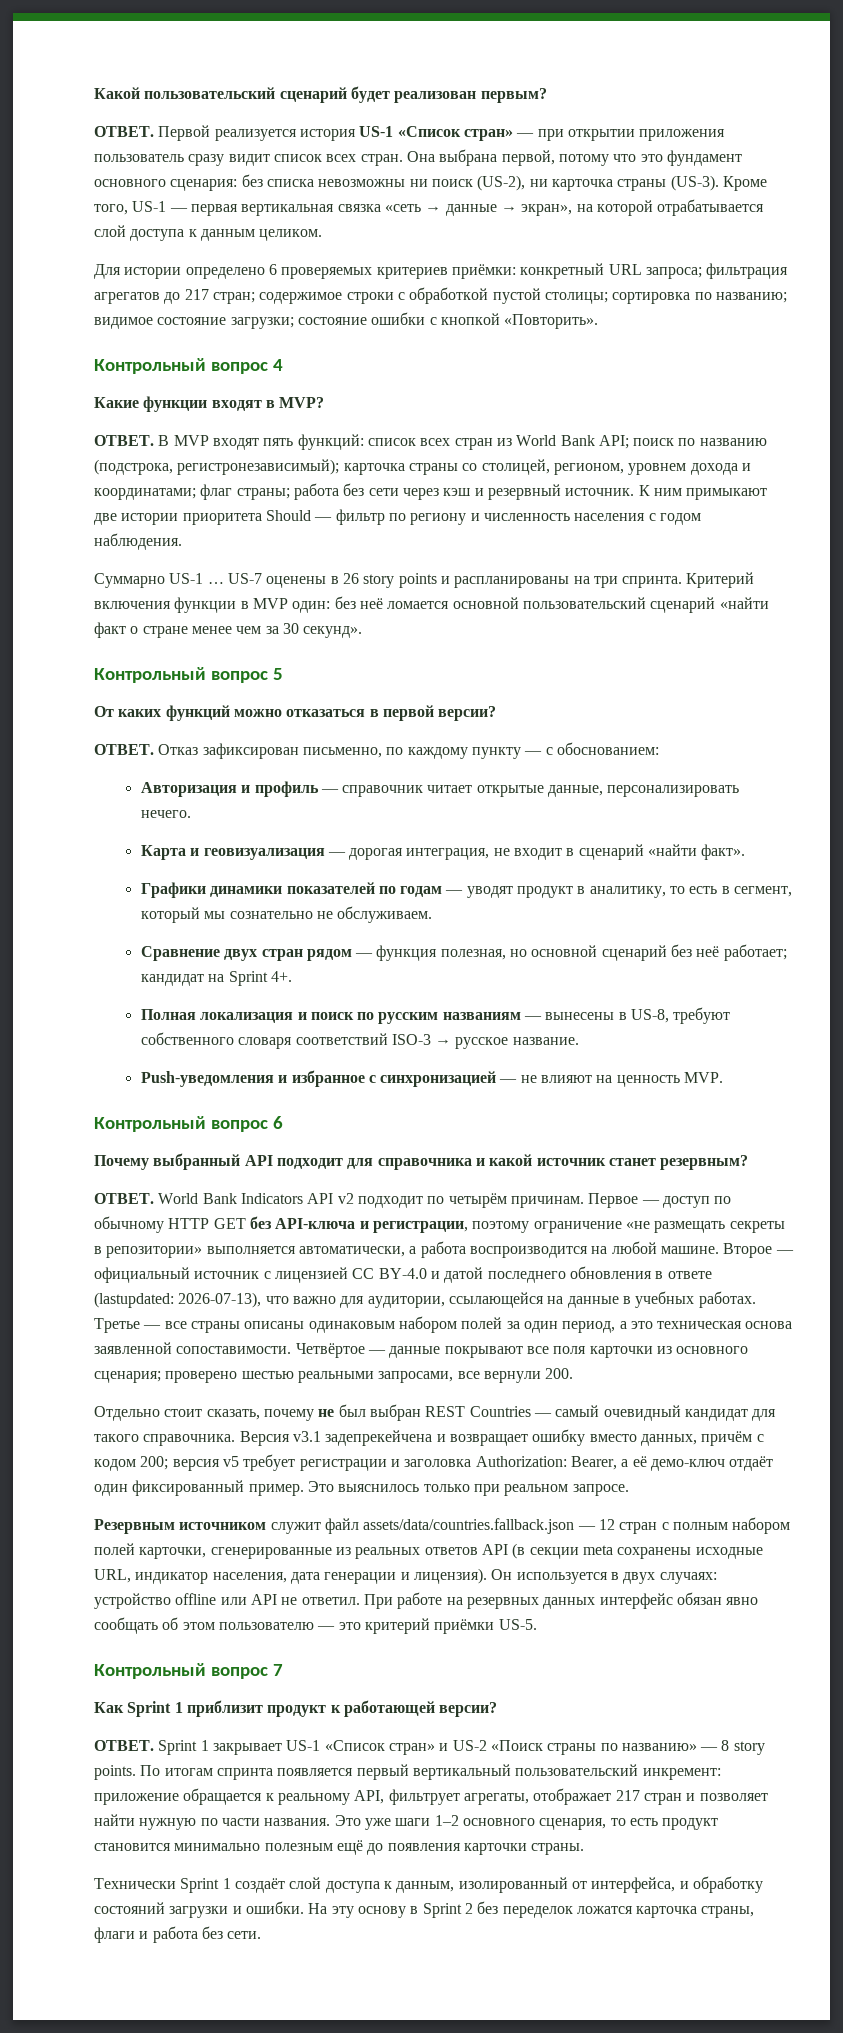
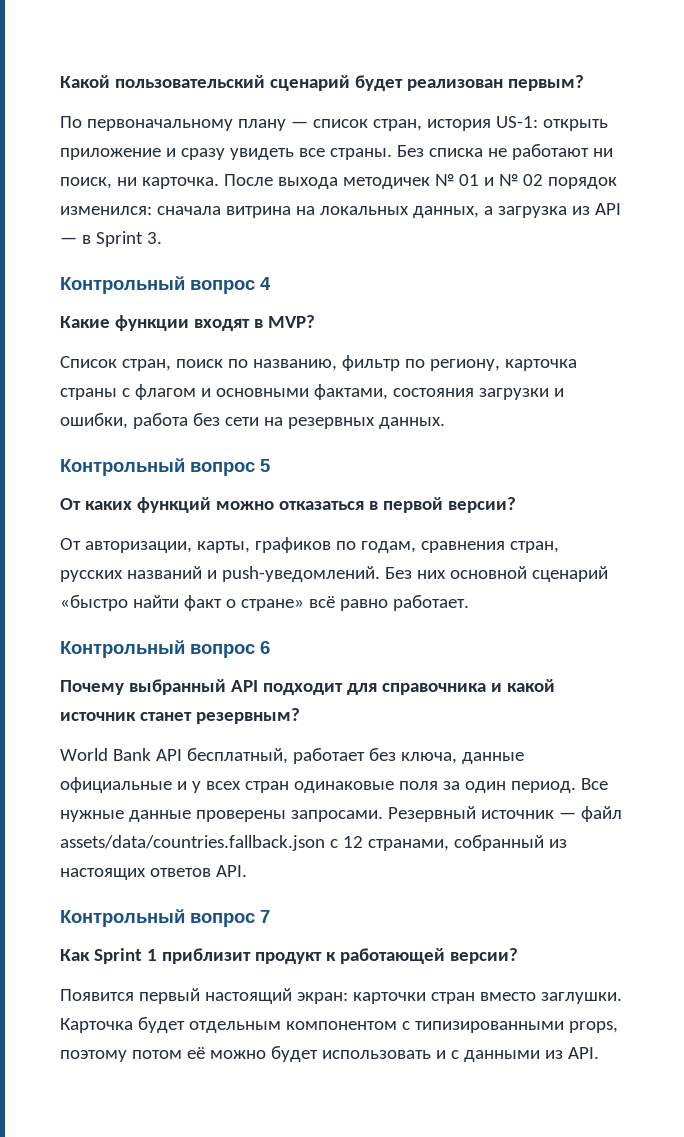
[94,125,726,141] [94,149,742,166] [94,174,767,191] [94,199,765,216] [94,225,323,241] [94,263,789,279] [94,287,787,304] [94,312,599,329] ОТВЕТ. Первой реализуется история US-1 «Список стран» — при открытии приложения пользователь сразу видит список всех стран. Она выбрана первой, потому что это фундамент основного сценария: без списка невозможны ни поиск (US-2), ни карточка страны (US-3). Кроме того, US-1 — первая вертикальная связка «сеть → данные → экран», на которой отрабатывается слой доступа к данным целиком. // Для истории определено 6 проверяемых критериев приёмки: конкретный URL запроса; фильтрация агрегатов до 217 стран; содержимое строки с обработкой пустой столицы; сортировка по названию; видимое состояние загрузки; состояние ошибки с кнопкой «Повторить». -> [60,116,608,131] [60,144,613,160] [60,174,617,189] [60,203,621,218] [60,231,162,247] По первоначальному плану — список стран, история US-1: открыть приложение и сразу увидеть все страны. Без списка не работают ни поиск, ни карточка. После выхода методичек № 01 и № 02 порядок изменился: сначала витрина на локальных данных, а загрузка из API — в Sprint 3.
[94,434,767,450] [94,459,751,475] [94,483,768,500] [94,509,701,525] [94,533,182,550] [94,572,755,588] [94,596,769,613] [94,622,363,638] ОТВЕТ. В MVP входят пять функций: список всех стран из World Bank API; поиск по названию (подстрока, регистронезависимый); карточка страны со столицей, регионом, уровнем дохода и координатами; флаг страны; работа без сети через кэш и резервный источник. К ним примыкают две истории приоритета Should — фильтр по региону и численность населения с годом наблюдения. // Суммарно US-1 … US-7 оценены в 26 story points и распланированы на три спринта. Критерий включения функции в MVP один: без неё ломается основной пользовательский сценарий «найти факт о стране менее чем за 30 секунд». -> [60,355,577,371] [60,384,564,400] [60,413,445,429] Список стран, поиск по названию, фильтр по региону, карточка страны с флагом и основными фактами, состояния загрузки и ошибки, работа без сети на резервных данных.
[94,742,659,759] [140,781,740,797] [140,810,191,818] [140,844,746,860] [140,882,793,898] [140,906,433,923] [140,944,787,961] [140,971,292,986] [140,1007,731,1024] [140,1032,579,1049] [140,1070,724,1087] ОТВЕТ. Отказ зафиксирован письменно, по каждому пункту — с обоснованием: // Авторизация и профиль — справочник читает открытые данные, персонализировать нечего. // Карта и геовизуализация — дорогая интеграция, не входит в сценарий «найти факт». // Графики динамики показателей по годам — уводят продукт в аналитику, то есть в сегмент, который мы сознательно не обслуживаем. // Сравнение двух стран рядом — функция полезная, но основной сценарий без неё работает; кандидат на Sprint 4+. // Полная локализация и поиск по русским названиям — вынесены в US-8, требуют собственного словаря соответствий ISO-3 → русское название. // Push-уведомления и избранное с синхронизацией — не влияют на ценность MVP. -> [60,537,559,553] [60,566,608,582] [60,595,469,611] От авторизации, карты, графиков по годам, сравнения стран, русских названий и push-уведомлений. Без них основной сценарий «быстро найти факт о стране» всё равно работает.
[94,1193,732,1208] [94,1216,785,1233] [94,1241,794,1258] [94,1266,712,1283] [94,1291,756,1308] [94,1316,793,1333] [94,1342,749,1358] [94,1368,574,1383] [94,1404,777,1421] [94,1429,764,1446] [94,1454,774,1471] [94,1480,629,1496] [94,1517,791,1534] [94,1543,763,1559] [94,1568,717,1584] [94,1592,759,1609] [94,1617,537,1634] ОТВЕТ. World Bank Indicators API v2 подходит по четырём причинам. Первое — доступ по обычному HTTP GET без API-ключа и регистрации, поэтому ограничение «не размещать секреты в репозитории» выполняется автоматически, а работа воспроизводится на любой машине. Второе — официальный источник с лицензией CC BY-4.0 и датой последнего обновления в ответе (lastupdated: 2026-07-13), что важно для аудитории, ссылающейся на данные в учебных работах. Третье — все страны описаны одинаковым набором полей за один период, а это техническая основа заявленной сопоставимости. Четвёртое — данные покрывают все поля карточки из основного сценария; проверено шестью реальными запросами, все вернули 200. // Отдельно стоит сказать, почему не был выбран REST Countries — самый очевидный кандидат для такого справочника. Версия v3.1 задепрекейчена и возвращает ошибку вместо данных, причём с кодом 200; версия v5 требует регистрации и заголовка Authorization: Bearer, а её демо-ключ отдаёт один фиксированный пример. Это выяснилось только при реальном запросе. // Резервным источником служит файл assets/data/countries.fallback.json — 12 стран с полным набором полей карточки, сгенерированные из реальных ответов API (в секции meta сохранены исходные URL, индикатор населения, дата генерации и лицензия). Он используется в двух случаях: устройство offline или API не ответил. При работе на резервных данных интерфейс обязан явно сообщать об этом пользователю — это критерий приёмки US-5. -> [60,748,524,764] [60,777,608,793] [60,806,622,822] [60,835,567,851] [60,865,247,880] World Bank API бесплатный, работает без ключа, данные официальные и у всех стран одинаковые поля за один период. Все нужные данные проверены запросами. Резервный источник — файл assets/data/countries.fallback.json с 12 странами, собранный из настоящих ответов API.
[94,1740,765,1755] [94,1764,721,1780] [94,1788,768,1805] [94,1814,719,1830] [94,1840,585,1855] [94,1876,763,1893] [94,1901,755,1918] [94,1926,262,1943] ОТВЕТ. Sprint 1 закрывает US-1 «Список стран» и US-2 «Поиск страны по названию» — 8 story points. По итогам спринта появляется первый вертикальный пользовательский инкремент: приложение обращается к реальному API, фильтрует агрегаты, отображает 217 стран и позволяет найти нужную по части названия. Это уже шаги 1–2 основного сценария, то есть продукт становится минимально полезным ещё до появления карточки страны. // Технически Sprint 1 создаёт слой доступа к данным, изолированный от интерфейса, и обработку состояний загрузки и ошибки. На эту основу в Sprint 2 без переделок ложатся карточка страны, флаги и работа без сети. -> [60,988,622,1004] [60,1017,618,1033] [60,1046,599,1062] Появится первый настоящий экран: карточки стран вместо заглушки. Карточка будет отдельным компонентом с типизированными props, поэтому потом её можно будет использовать и с данными из API.

